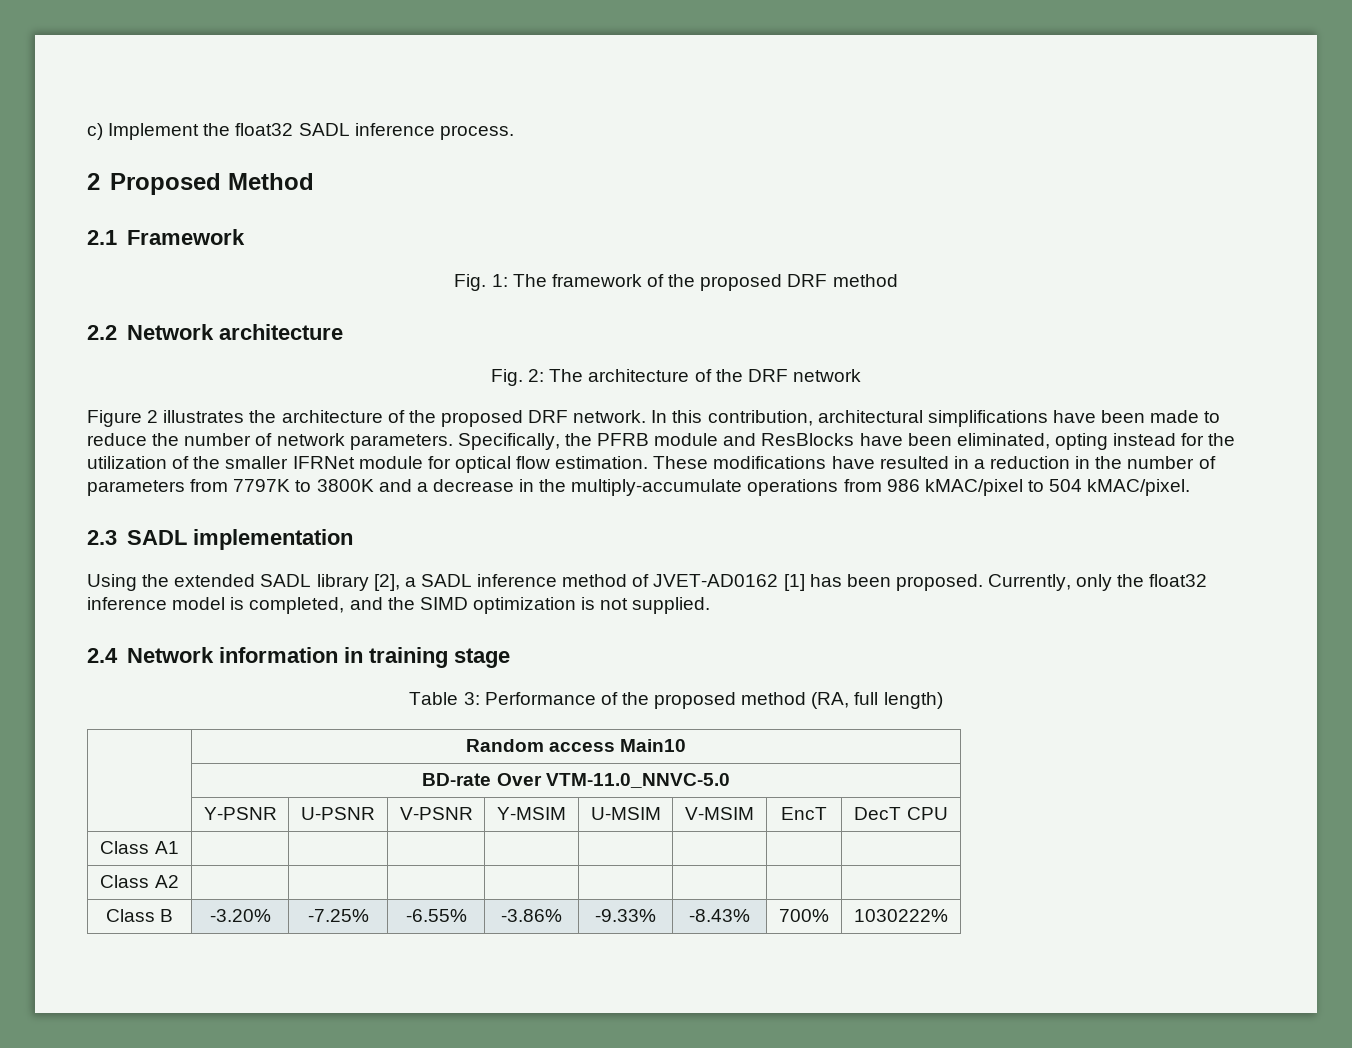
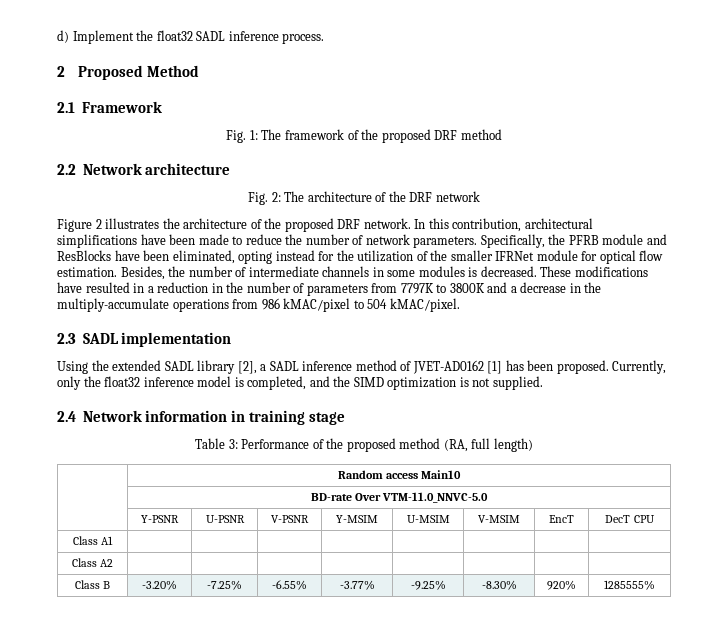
[87,123,103,140] c) -> [57,30,69,43] d)
(649, 462) none -> [120,266,537,280] Besides, the number of intermediate channels in some modules is decreased.
[501,909,562,922] [595,909,656,922] [689,909,750,922] [779,909,829,922] [854,909,948,922] -3.86% | -9.33% | -8.43% | 700% | 1030222% -> [339,580,375,590] [410,580,446,590] [481,580,517,590] [547,580,576,590] [604,580,655,590] -3.77% | -9.25% | -8.30% | 920% | 1285555%

